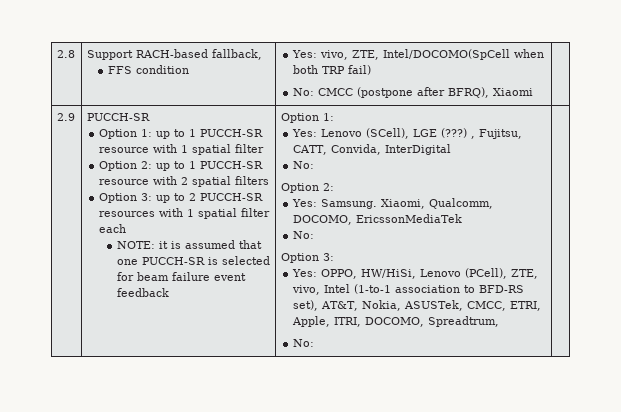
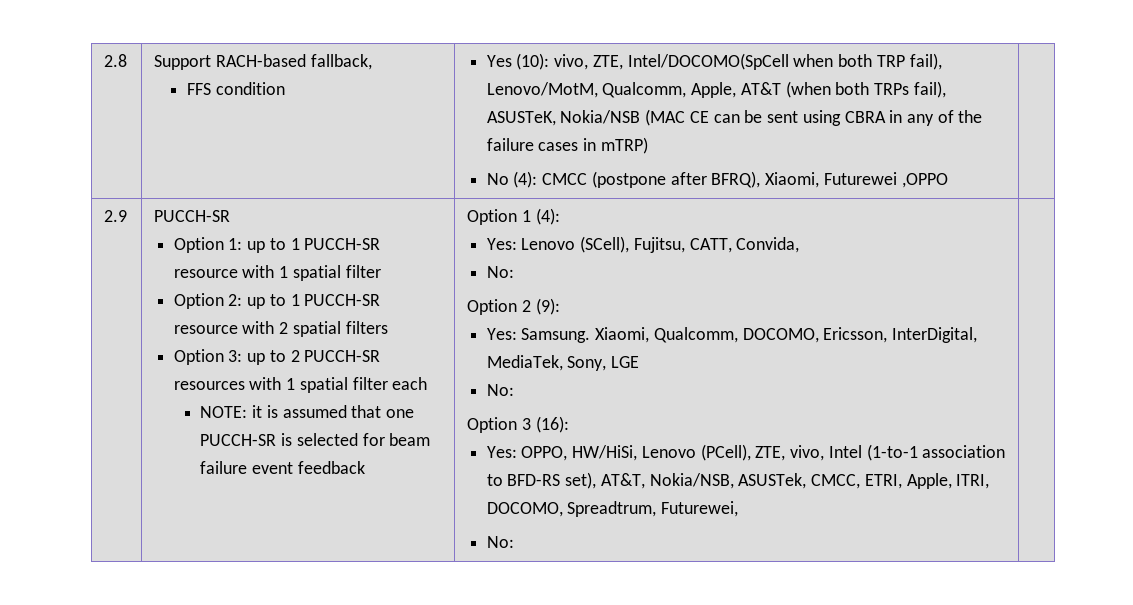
[291,50,317,58] Yes: -> [486,53,550,70] Yes (10):
[347,65,371,75] [292,88,314,96] fail) // No: -> [909,53,942,70] [486,81,946,98] [486,109,983,126] [486,137,648,154] [486,171,538,188] fail), Lenovo/MotM, Qualcomm, Apple, AT&T (when both TRPs fail), ASUSTeK, Nokia/NSB (MAC CE can be sent using CBRA in any of the failure cases in mTRP) // No (4):
[492,88,533,96] Xiaomi -> [765,172,948,188] Xiaomi, Futurewei ,OPPO
[322,113,334,121] 1: -> [522,208,560,225] 1 (4):
[412,128,475,139] LGE (???) , -> (630, 244) none
[384,144,451,155] [292,161,314,169] [280,183,334,193] InterDigital // No: // Option 2: -> [486,266,514,278] [467,298,560,315] // No: // Option 2 (9):
[355,214,462,223] [292,231,314,239] [280,253,334,263] EricssonMediaTek // No: // Option 3: -> [823,327,978,343] [486,355,640,371] [486,384,514,396] [467,416,569,433] Ericsson, InterDigital, MediaTek, Sony, LGE // No: // Option 3 (16):
[361,300,401,311] Nokia, -> [649,473,734,489] Nokia/NSB,
(499, 321) none -> [661,501,739,517] Futurewei,

